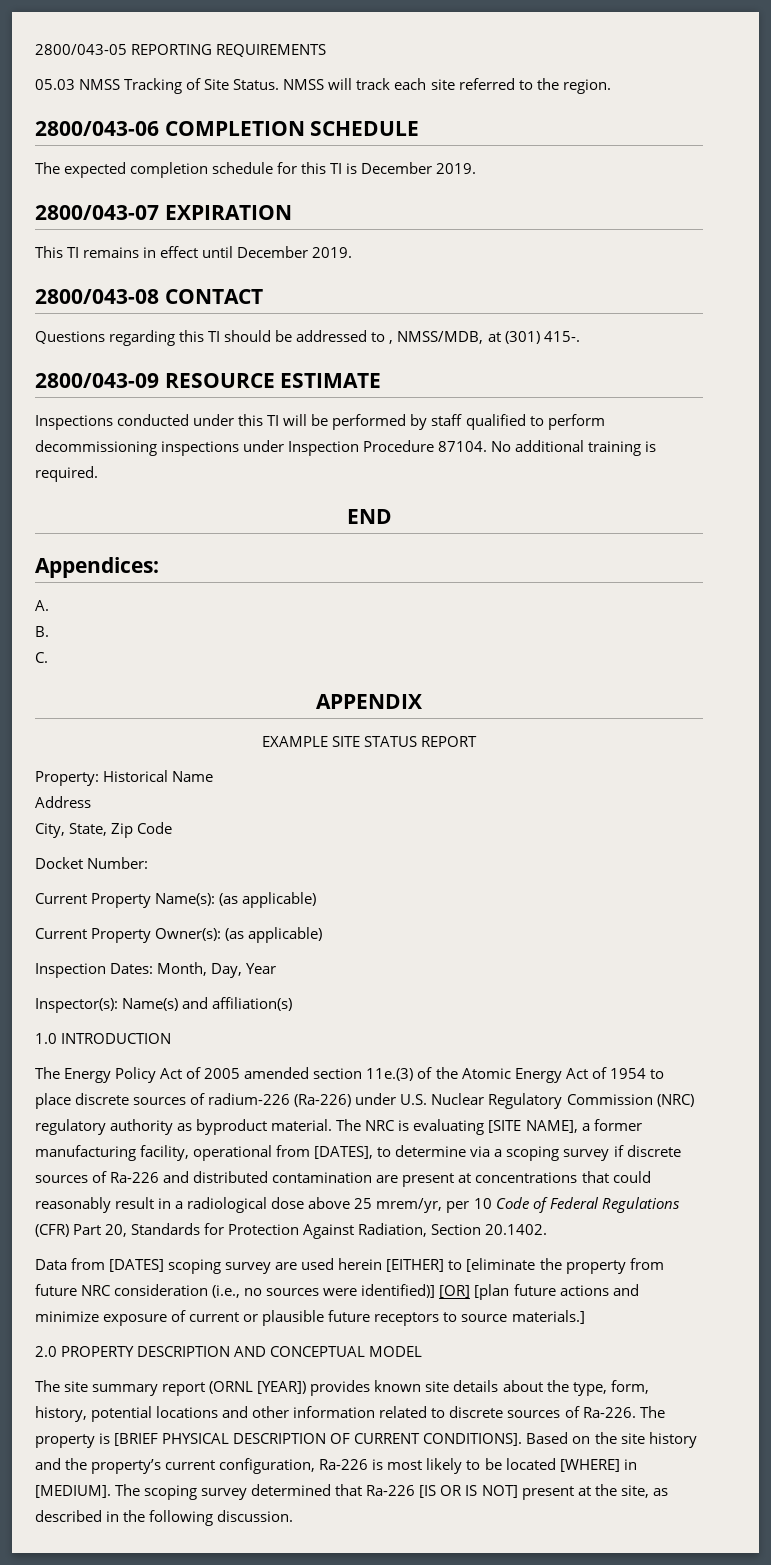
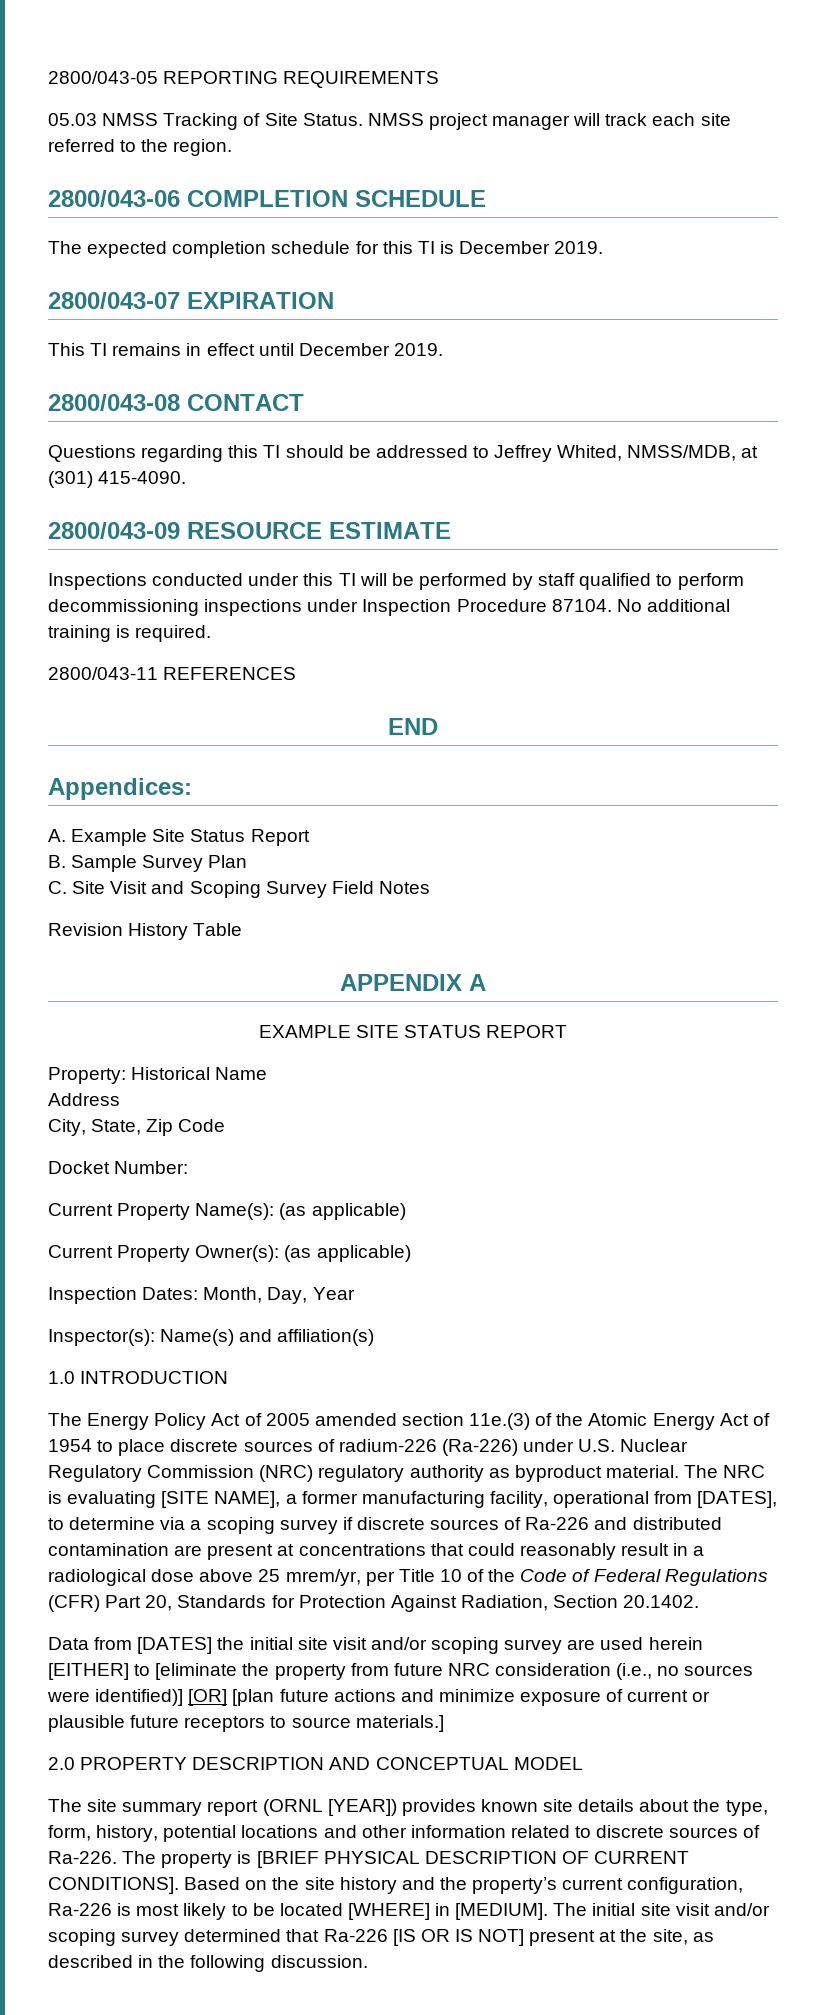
(325, 84) none -> [428,113,571,130] project manager
[389,340,394,344] , -> [494,445,623,462] Jeffrey Whited,
[543,331,580,342] 415-. -> [98,471,187,484] 415-4090.
(98, 474) none -> [48,667,297,680] // 2800/043-11 REFERENCES
[35,626,49,637] [35,652,48,663] // B. // C. -> [71,829,310,846] [48,855,248,872] [48,881,430,898] [48,923,243,940] Example Site Status Report // B. Sample Survey Plan // C. Site Visit and Scoping Survey Field Notes // Revision History Table
(422, 701) none -> [469,974,486,991] A
[473,1198,492,1209] 10 -> [398,1569,516,1582] Title 10 of the
(165, 1265) none -> [217,1637,427,1650] the initial site visit and/or
(141, 1490) none -> [592,1903,770,1916] initial site visit and/or

